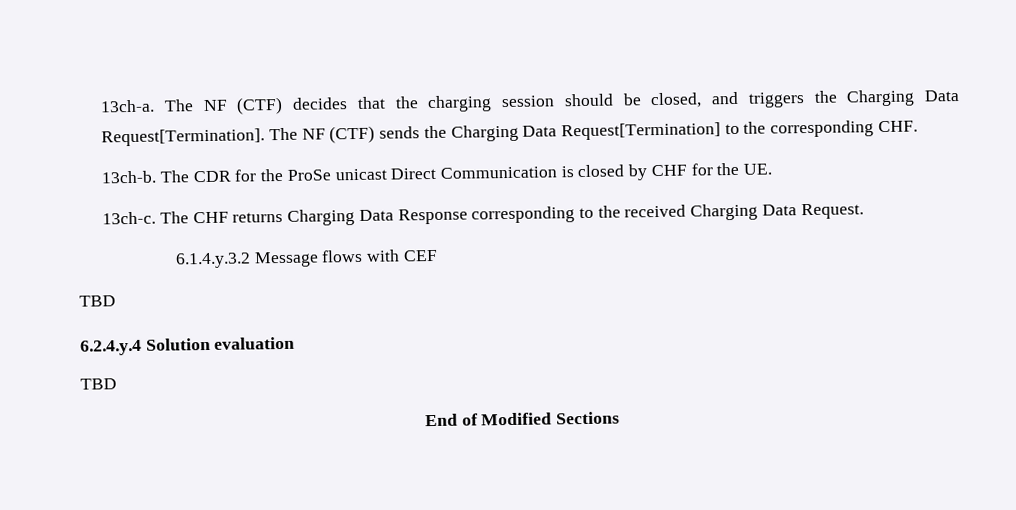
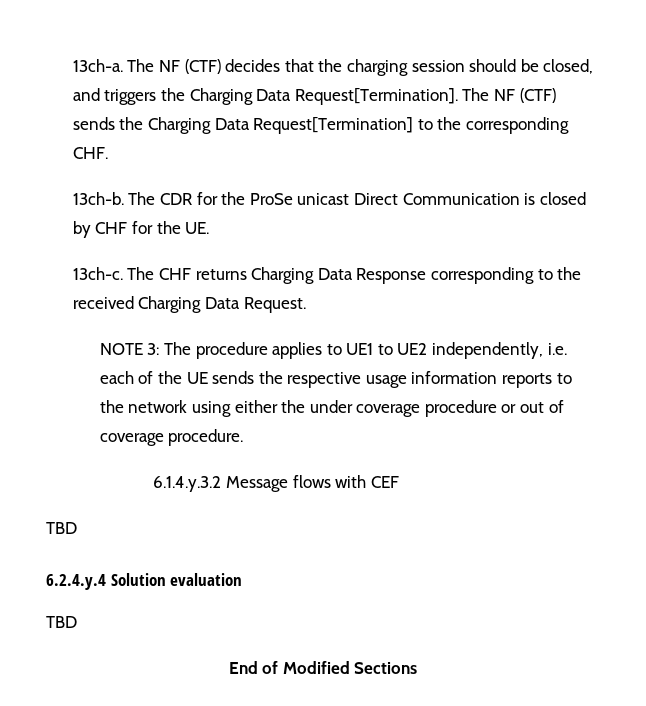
(864, 211) none -> [99,342,567,359] [99,371,572,388] [99,400,564,417] [99,429,244,446] // NOTE 3: The procedure applies to UE1 to UE2 independently, i.e. each of the UE sends the respective usage information reports to the network using either the under coverage procedure or out of coverage procedure.

